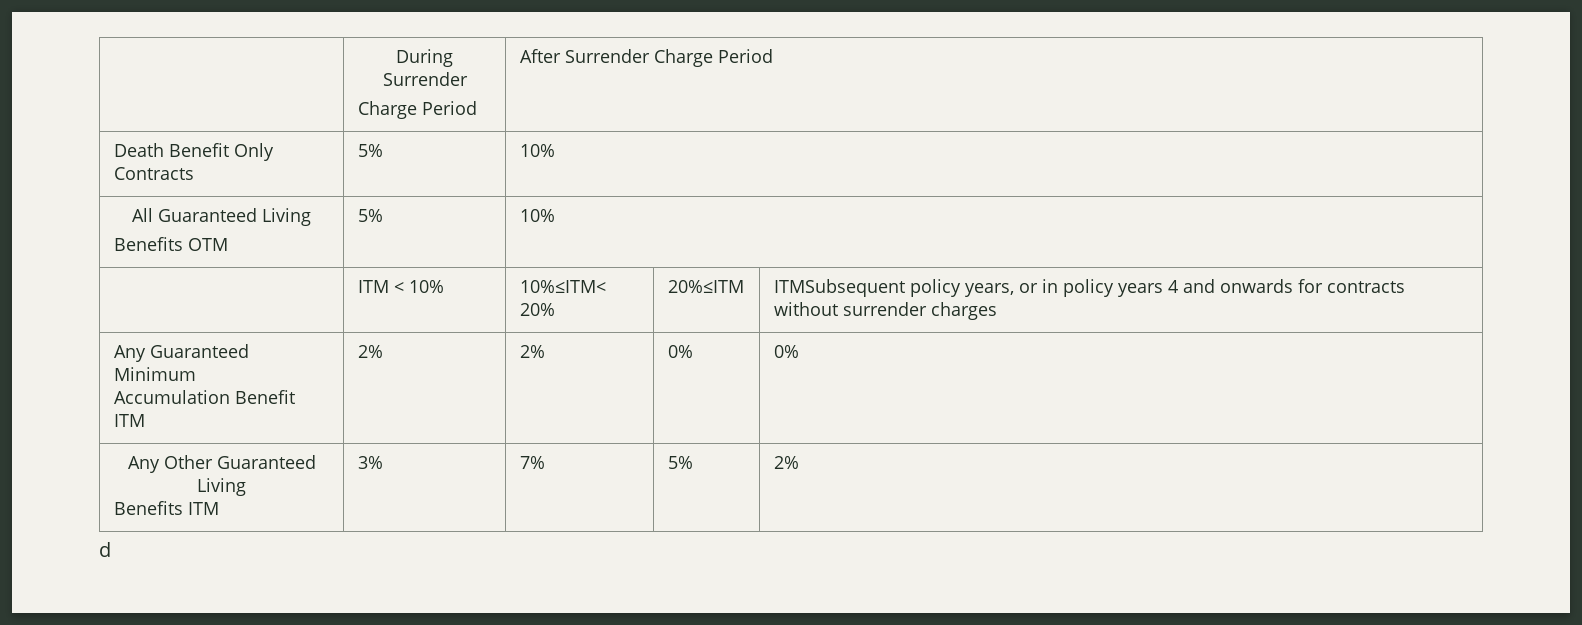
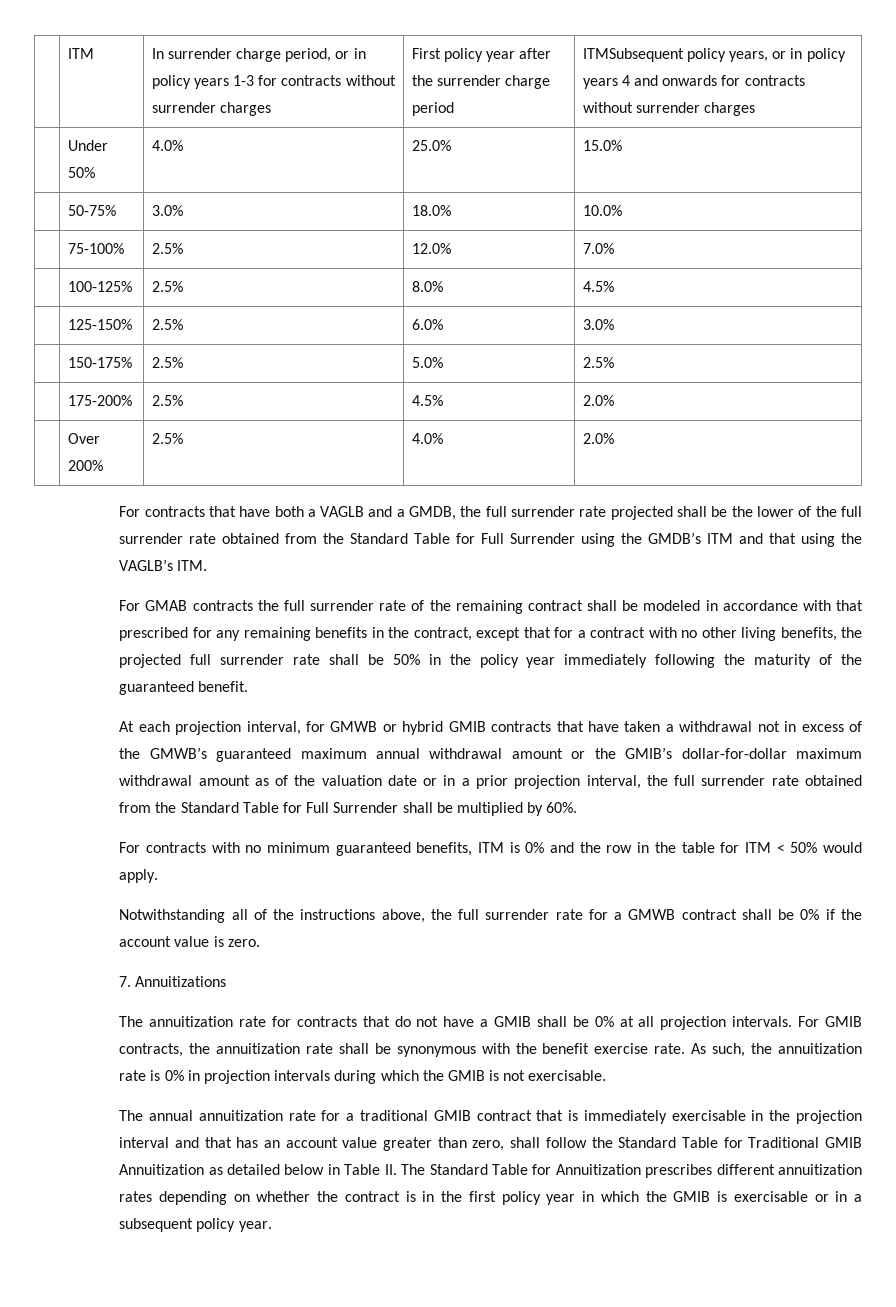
[396,49,453,67] [382,72,468,86] [357,101,477,119] [519,49,773,67] [113,143,274,161] [113,167,194,180] [357,144,383,157] [519,144,555,157] [132,208,311,226] [113,237,228,251] [357,209,383,222] [519,209,555,222] [357,280,444,293] [519,280,606,293] [519,303,555,316] [667,280,744,293] | During Surrender // Charge Period | After Surrender Charge Period // Death Benefit Only Contracts | 5% | 10% // All Guaranteed Living // Benefits OTM | 5% | 10% // | ITM < 10% | 10%≤ITM< 20% | 20%≤ITM -> [67,48,94,59] [151,48,366,62] [151,75,396,89] [151,102,271,116] [411,48,552,62] [411,75,551,89] [411,102,454,116] | ITM | In surrender charge period, or in policy years 1-3 for contracts without surrender charges | First policy year after the surrender charge period
[113,344,249,362] [113,367,196,381] [113,390,295,404] [113,414,145,427] [357,345,383,358] [519,345,545,358] [667,345,693,358] [773,345,799,358] [127,455,316,473] [197,478,246,496] [113,501,219,515] [357,456,383,469] [519,456,545,469] [667,456,693,469] [773,456,799,469] [99,542,111,557] Any Guaranteed Minimum // Accumulation Benefit ITM | 2% | 2% | 0% | 0% // Any Other Guaranteed Living // Benefits ITM | 3% | 7% | 5% | 2% // d -> [67,140,108,151] [67,167,95,178] [151,140,183,151] [411,140,451,151] [582,140,622,151] [67,205,116,216] [151,205,183,216] [411,205,451,216] [582,205,622,216] [67,243,124,254] [151,243,183,254] [411,243,451,254] [582,243,614,254] [67,281,132,292] [151,281,183,292] [411,281,443,292] [582,281,614,292] [67,319,132,330] [151,319,183,330] [411,319,443,330] [582,319,614,330] [67,357,132,368] [151,357,183,368] [411,357,443,368] [582,357,614,368] [67,395,132,406] [151,395,183,406] [411,395,443,406] [582,395,614,406] [67,433,100,444] [67,460,103,471] [151,433,183,444] [411,433,443,444] [582,433,614,444] [119,506,863,520] [119,532,862,547] [119,559,208,571] [119,600,864,614] [119,627,862,641] [119,654,862,668] [119,681,249,695] [119,721,862,735] [119,747,862,762] [119,775,863,789] [119,802,578,816] [119,842,863,856] [119,869,159,883] [119,909,863,923] [119,936,260,947] [119,976,227,987] [119,1016,862,1030] [119,1043,862,1057] [119,1070,607,1084] [119,1110,862,1124] [119,1137,863,1151] [119,1164,862,1178] [119,1191,862,1205] [119,1218,272,1232] | Under 50% | 4.0% | 25.0% | 15.0% // | 50-75% | 3.0% | 18.0% | 10.0% // | 75-100% | 2.5% | 12.0% | 7.0% // | 100-125% | 2.5% | 8.0% | 4.5% // | 125-150% | 2.5% | 6.0% | 3.0% // | 150-175% | 2.5% | 5.0% | 2.5% // | 175-200% | 2.5% | 4.5% | 2.0% // | Over 200% | 2.5% | 4.0% | 2.0% // For contracts that have both a VAGLB and a GMDB, the full surrender rate projected shall be the lower of the full surrender rate obtained from the Standard Table for Full Surrender using the GMDB’s ITM and that using the VAGLB’s ITM. // For GMAB contracts the full surrender rate of the remaining contract shall be modeled in accordance with that prescribed for any remaining benefits in the contract, except that for a contract with no other living benefits, the projected full surrender rate shall be 50% in the policy year immediately following the maturity of the guaranteed benefit. // At each projection interval, for GMWB or hybrid GMIB contracts that have taken a withdrawal not in excess of the GMWB’s guaranteed maximum annual withdrawal amount or the GMIB’s dollar-for-dollar maximum withdrawal amount as of the valuation date or in a prior projection interval, the full surrender rate obtained from the Standard Table for Full Surrender shall be multiplied by 60%. // For contracts with no minimum guaranteed benefits, ITM is 0% and the row in the table for ITM < 50% would apply. // Notwithstanding all of the instructions above, the full surrender rate for a GMWB contract shall be 0% if the account value is zero. // 7. Annuitizations // The annuitization rate for contracts that do not have a GMIB shall be 0% at all projection intervals. For GMIB contracts, the annuitization rate shall be synonymous with the benefit exercise rate. As such, the annuitization rate is 0% in projection intervals during which the GMIB is not exercisable. // The annual annuitization rate for a traditional GMIB contract that is immediately exercisable in the projection interval and that has an account value greater than zero, shall follow the Standard Table for Traditional GMIB Annuitization as detailed below in Table II. The Standard Table for Annuitization prescribes different annuitization rates depending on whether the contract is in the first policy year in which the GMIB is exercisable or in a subsequent policy year.

